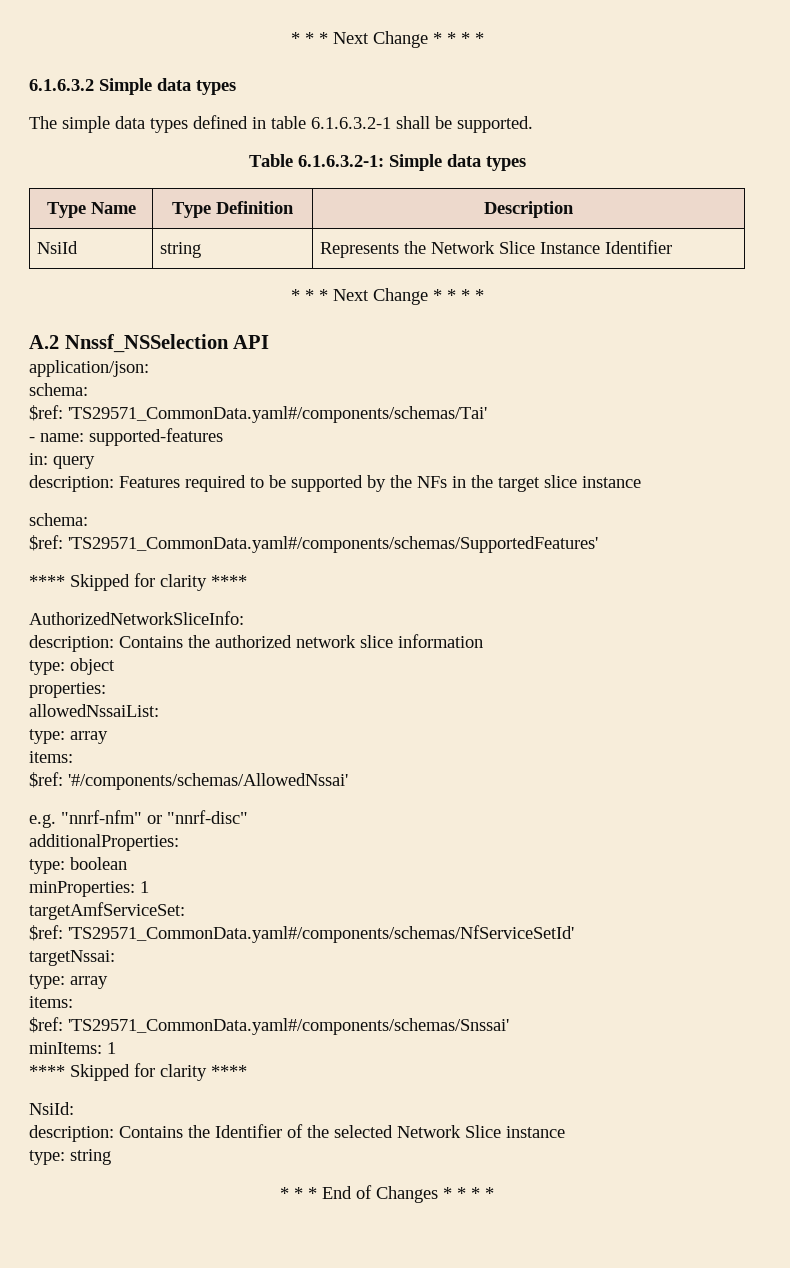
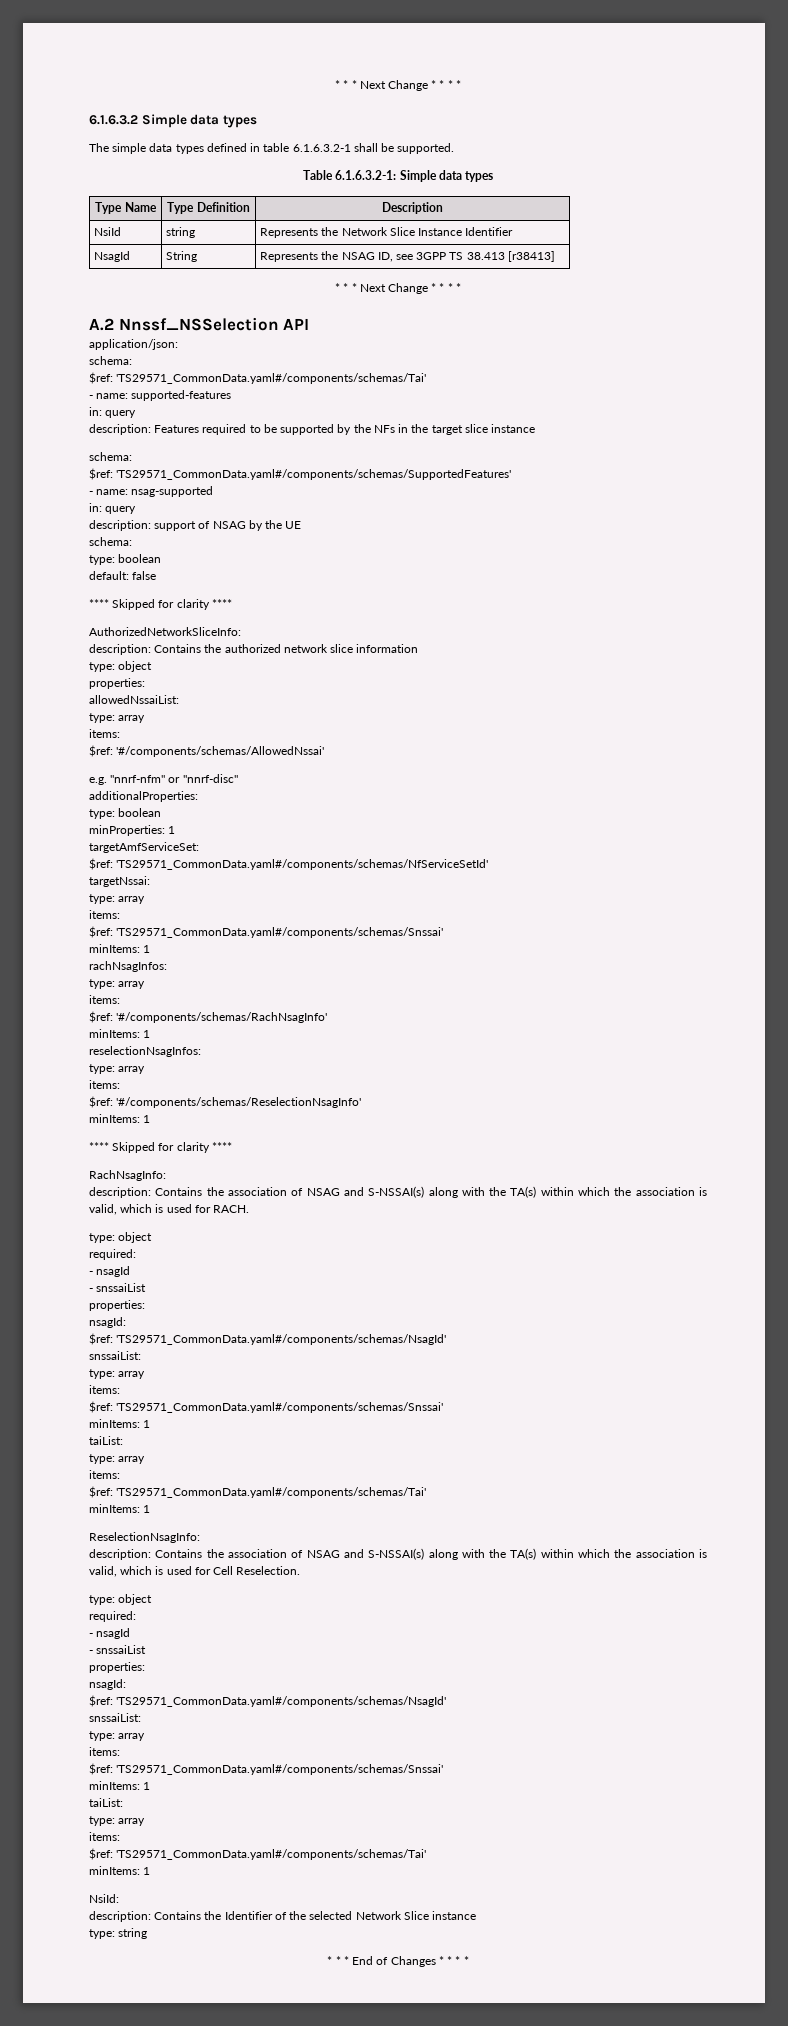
(673, 247) none -> [94,251,131,262] [166,251,198,262] [260,251,555,262] // NsagId | String | Represents the NSAG ID, see 3GPP TS 38.413 [r38413]
(598, 544) none -> [89,486,214,497] [89,503,137,514] [89,520,302,531] [89,537,132,546] [89,554,162,565] [89,571,157,580] // - name: nsag-supported // in: query // description: support of NSAG by the UE // schema: // type: boolean // default: false
[29,1063,247,1081] // **** Skipped for clarity **** -> [89,961,167,972] [89,979,146,989] [89,995,120,1004] [89,1011,328,1023] [89,1029,151,1038] [89,1046,201,1057] [89,1064,146,1074] [89,1080,120,1089] [89,1096,362,1108] [89,1114,151,1123] [89,1142,232,1153] [89,1170,166,1181] [89,1186,707,1198] [89,1204,250,1215] [89,1232,153,1243] [89,1249,136,1260] [89,1266,131,1277] [89,1283,147,1292] [89,1300,145,1311] [89,1317,126,1328] [89,1333,447,1345] [89,1351,141,1360] [89,1369,146,1379] [89,1385,120,1394] [89,1401,444,1413] [89,1419,151,1428] [89,1436,123,1445] [89,1454,146,1464] [89,1470,120,1479] [89,1486,427,1498] [89,1504,151,1513] [89,1532,200,1543] [89,1548,707,1560] [89,1566,301,1577] [89,1594,153,1605] [89,1611,136,1622] [89,1628,131,1639] [89,1645,147,1654] [89,1662,145,1673] [89,1679,126,1690] [89,1695,447,1707] [89,1713,141,1722] [89,1731,146,1741] [89,1747,120,1756] [89,1763,444,1775] [89,1781,151,1790] [89,1798,123,1807] [89,1816,146,1826] [89,1832,120,1841] [89,1848,427,1860] [89,1866,151,1875] // rachNsagInfos: // type: array // items: // $ref: '#/components/schemas/RachNsagInfo' // minItems: 1 // reselectionNsagInfos: // type: array // items: // $ref: '#/components/schemas/ReselectionNsagInfo' // minItems: 1 // **** Skipped for clarity **** // RachNsagInfo: // description: Contains the association of NSAG and S-NSSAI(s) along with the TA(s) within which the association is valid, which is used for RACH. // type: object // required: // - nsagId // - snssaiList // properties: // nsagId: // $ref: 'TS29571_CommonData.yaml#/components/schemas/NsagId' // snssaiList: // type: array // items: // $ref: 'TS29571_CommonData.yaml#/components/schemas/Snssai' // minItems: 1 // taiList: // type: array // items: // $ref: 'TS29571_CommonData.yaml#/components/schemas/Tai' // minItems: 1 // ReselectionNsagInfo: // description: Contains the association of NSAG and S-NSSAI(s) along with the TA(s) within which the association is valid, which is used for Cell Reselection. // type: object // required: // - nsagId // - snssaiList // properties: // nsagId: // $ref: 'TS29571_CommonData.yaml#/components/schemas/NsagId' // snssaiList: // type: array // items: // $ref: 'TS29571_CommonData.yaml#/components/schemas/Snssai' // minItems: 1 // taiList: // type: array // items: // $ref: 'TS29571_CommonData.yaml#/components/schemas/Tai' // minItems: 1

